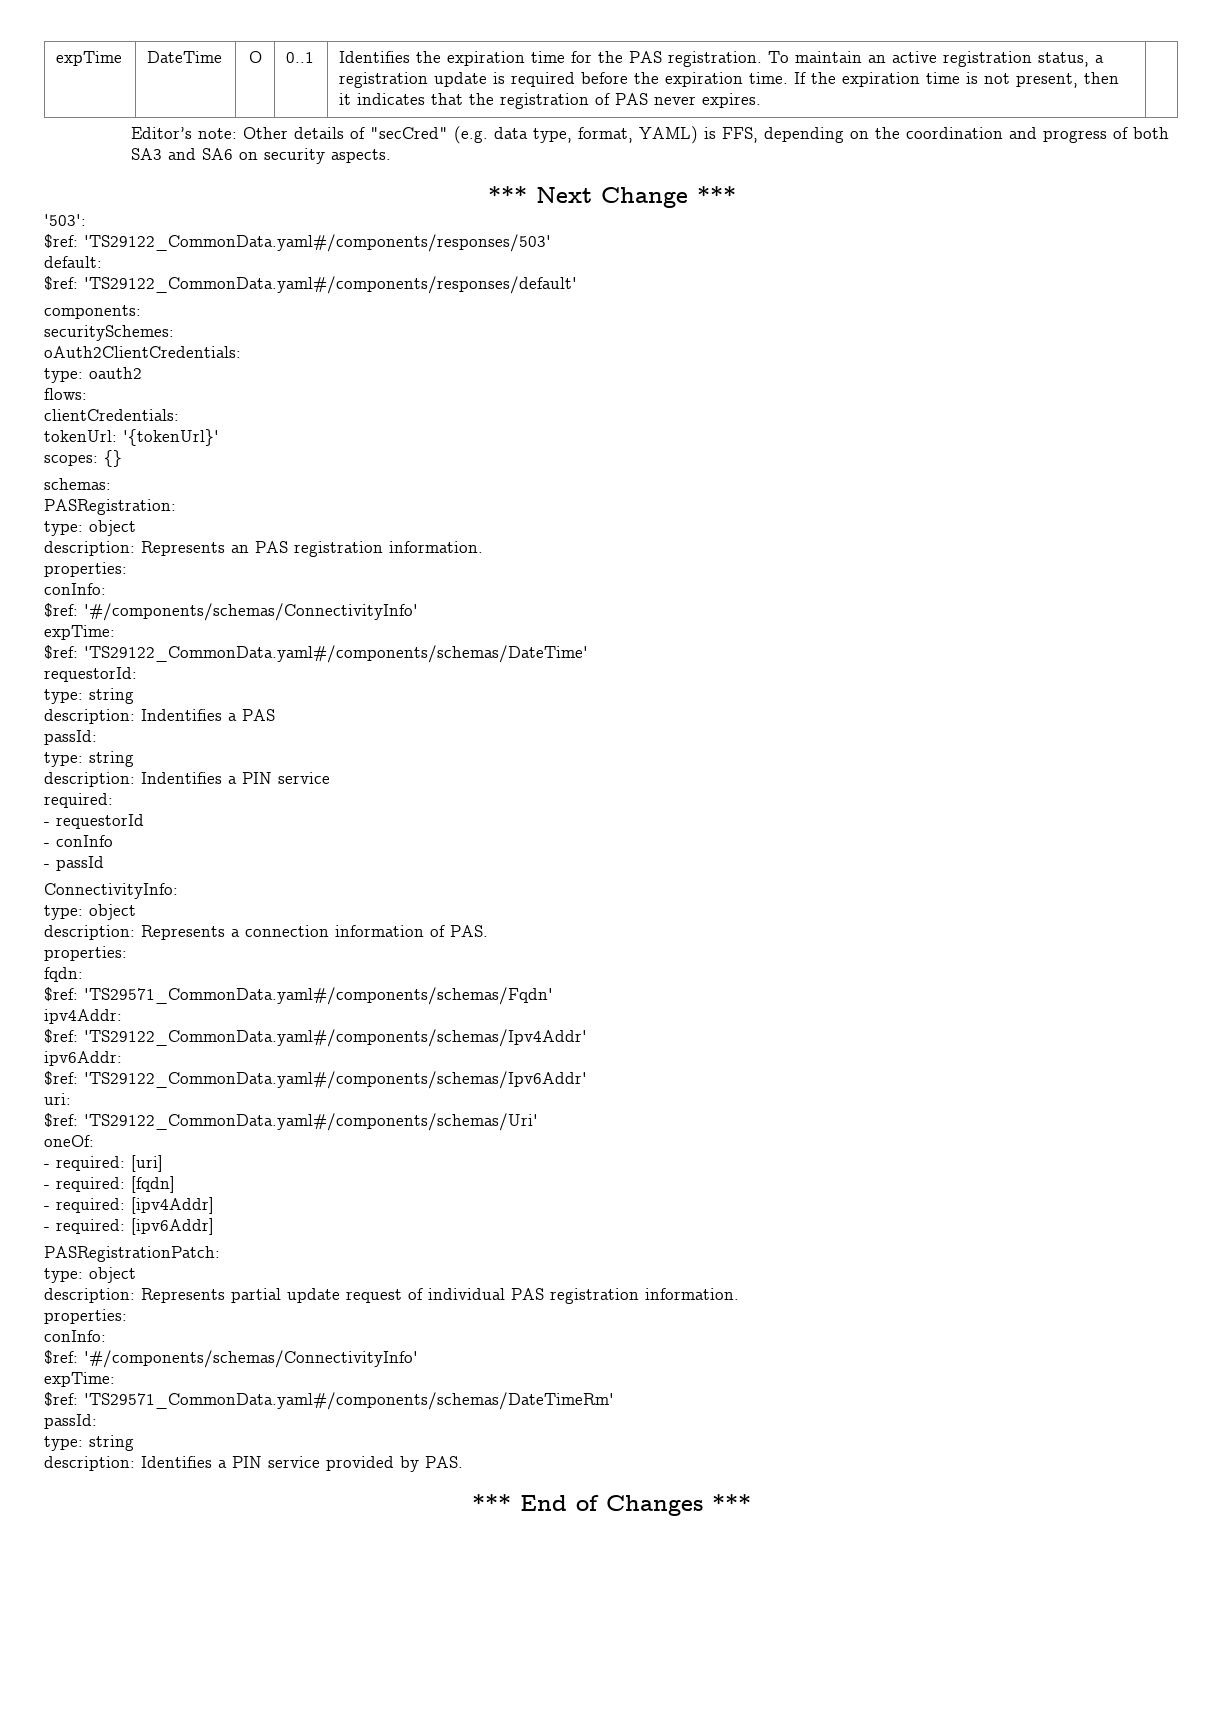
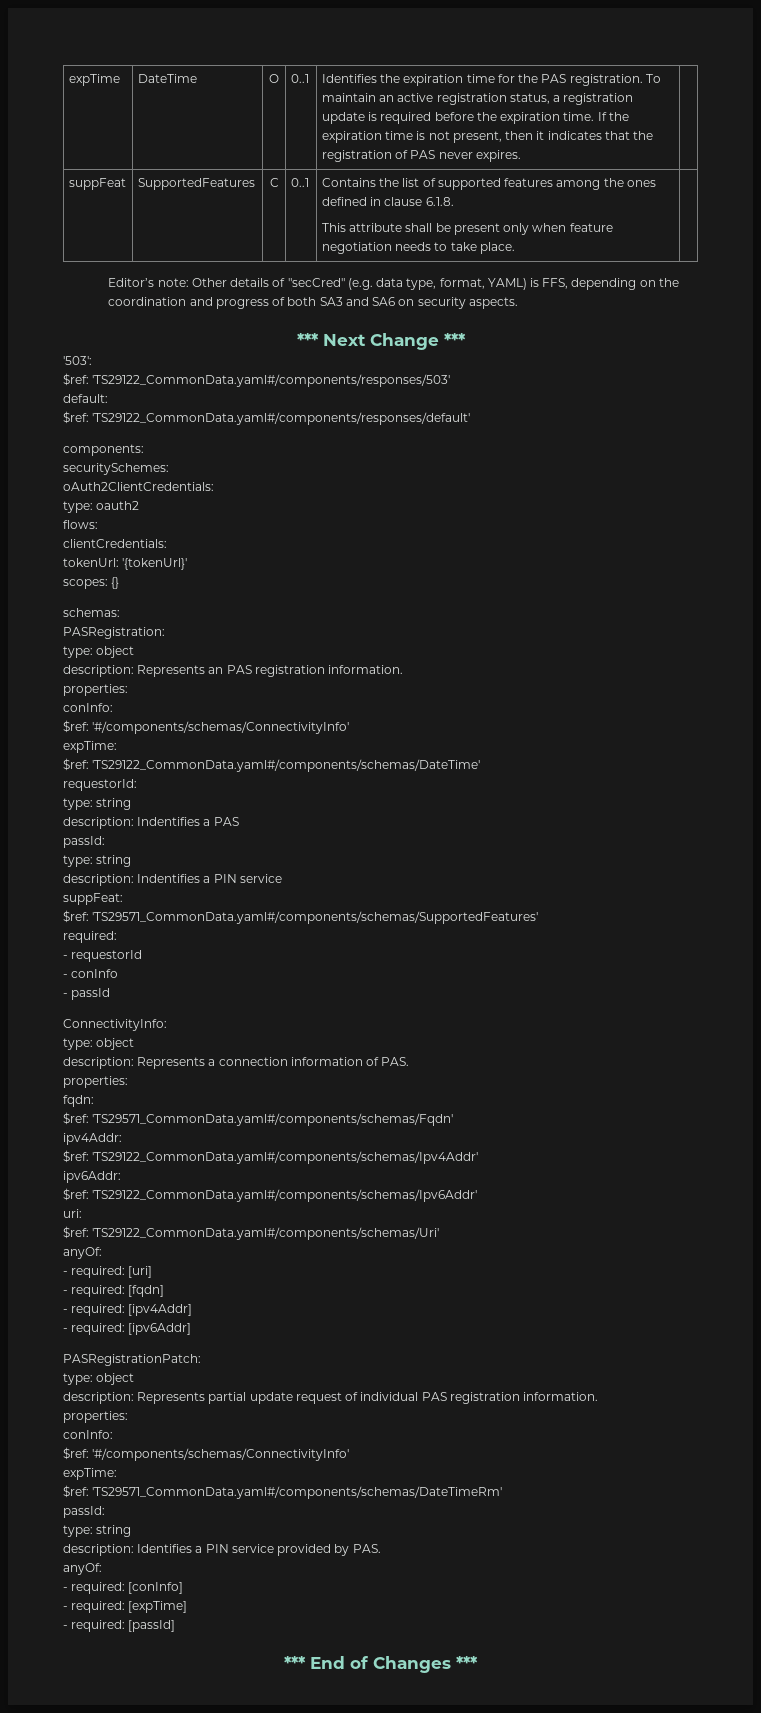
(762, 100) none -> [68,178,126,190] [137,178,255,190] [269,178,279,187] [290,178,309,187] [321,178,656,190] [321,197,454,206] [321,223,613,235] [321,242,515,254] // suppFeat | SupportedFeatures | C | 0..1 | Contains the list of supported features among the ones defined in clause 6.1.8. // This attribute shall be present only when feature negotiation needs to take place. |
(330, 778) none -> [63,893,123,905] [63,910,539,924] // suppFeat: // $ref: 'TS29571_CommonData.yaml#/components/schemas/SupportedFeatures'
[44,1135,94,1147] oneOf: -> [63,1247,102,1259] anyOf:
(463, 1462) none -> [63,1563,102,1575] [63,1582,184,1594] [63,1601,188,1613] [63,1620,176,1632] // anyOf: // - required: [conInfo] // - required: [expTime] // - required: [passId]

